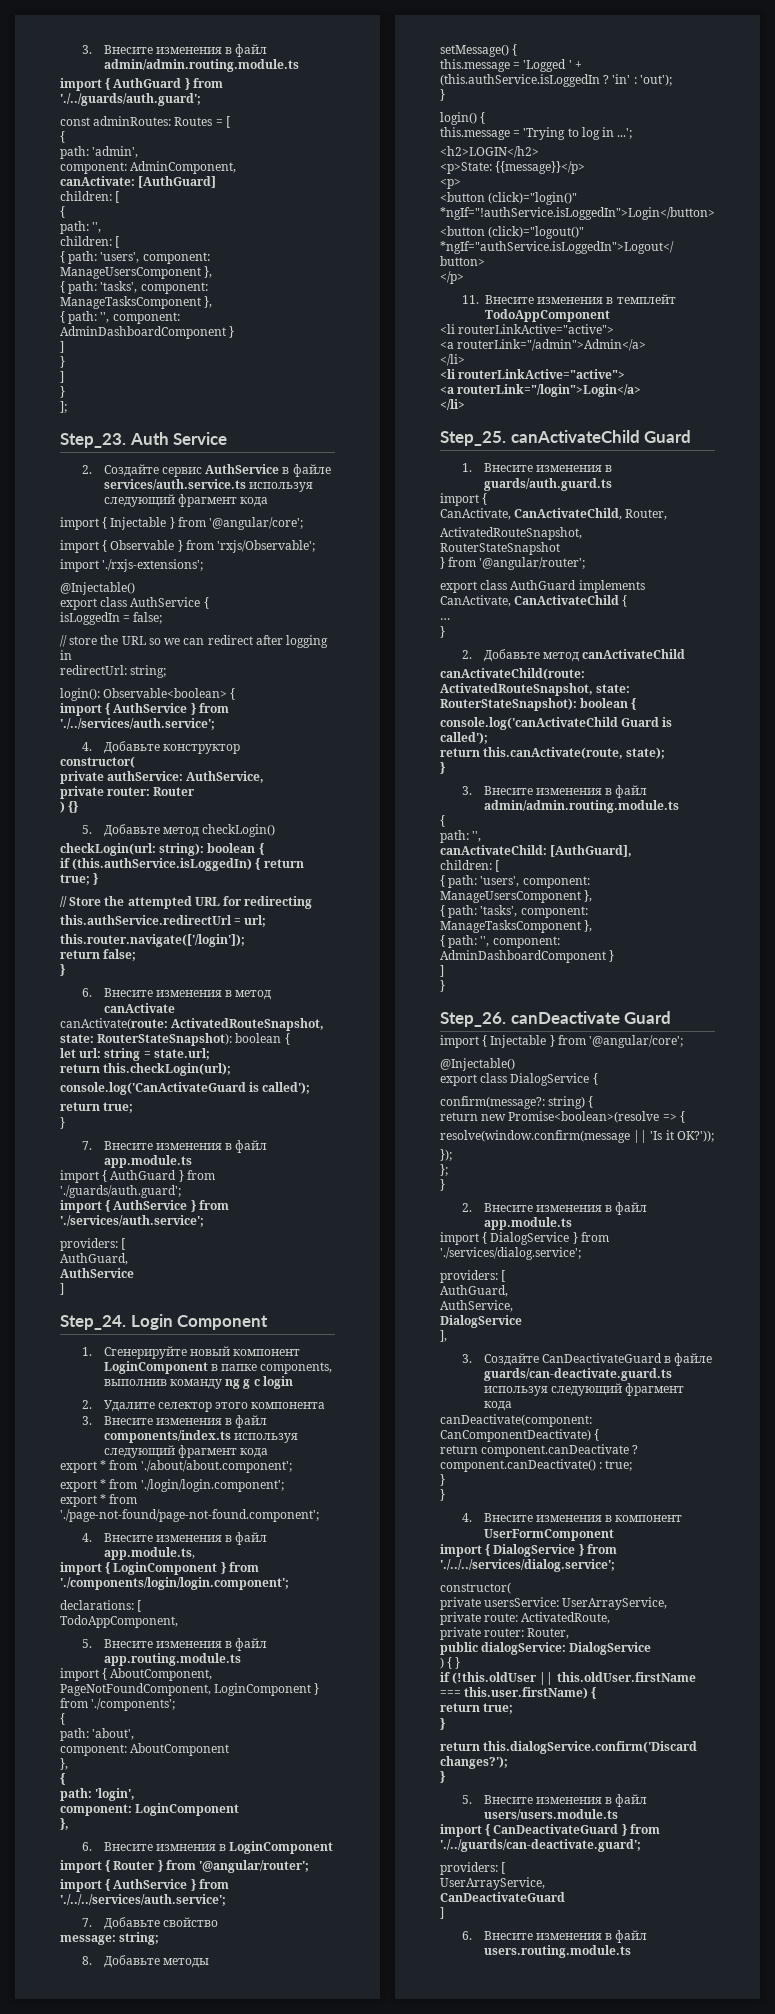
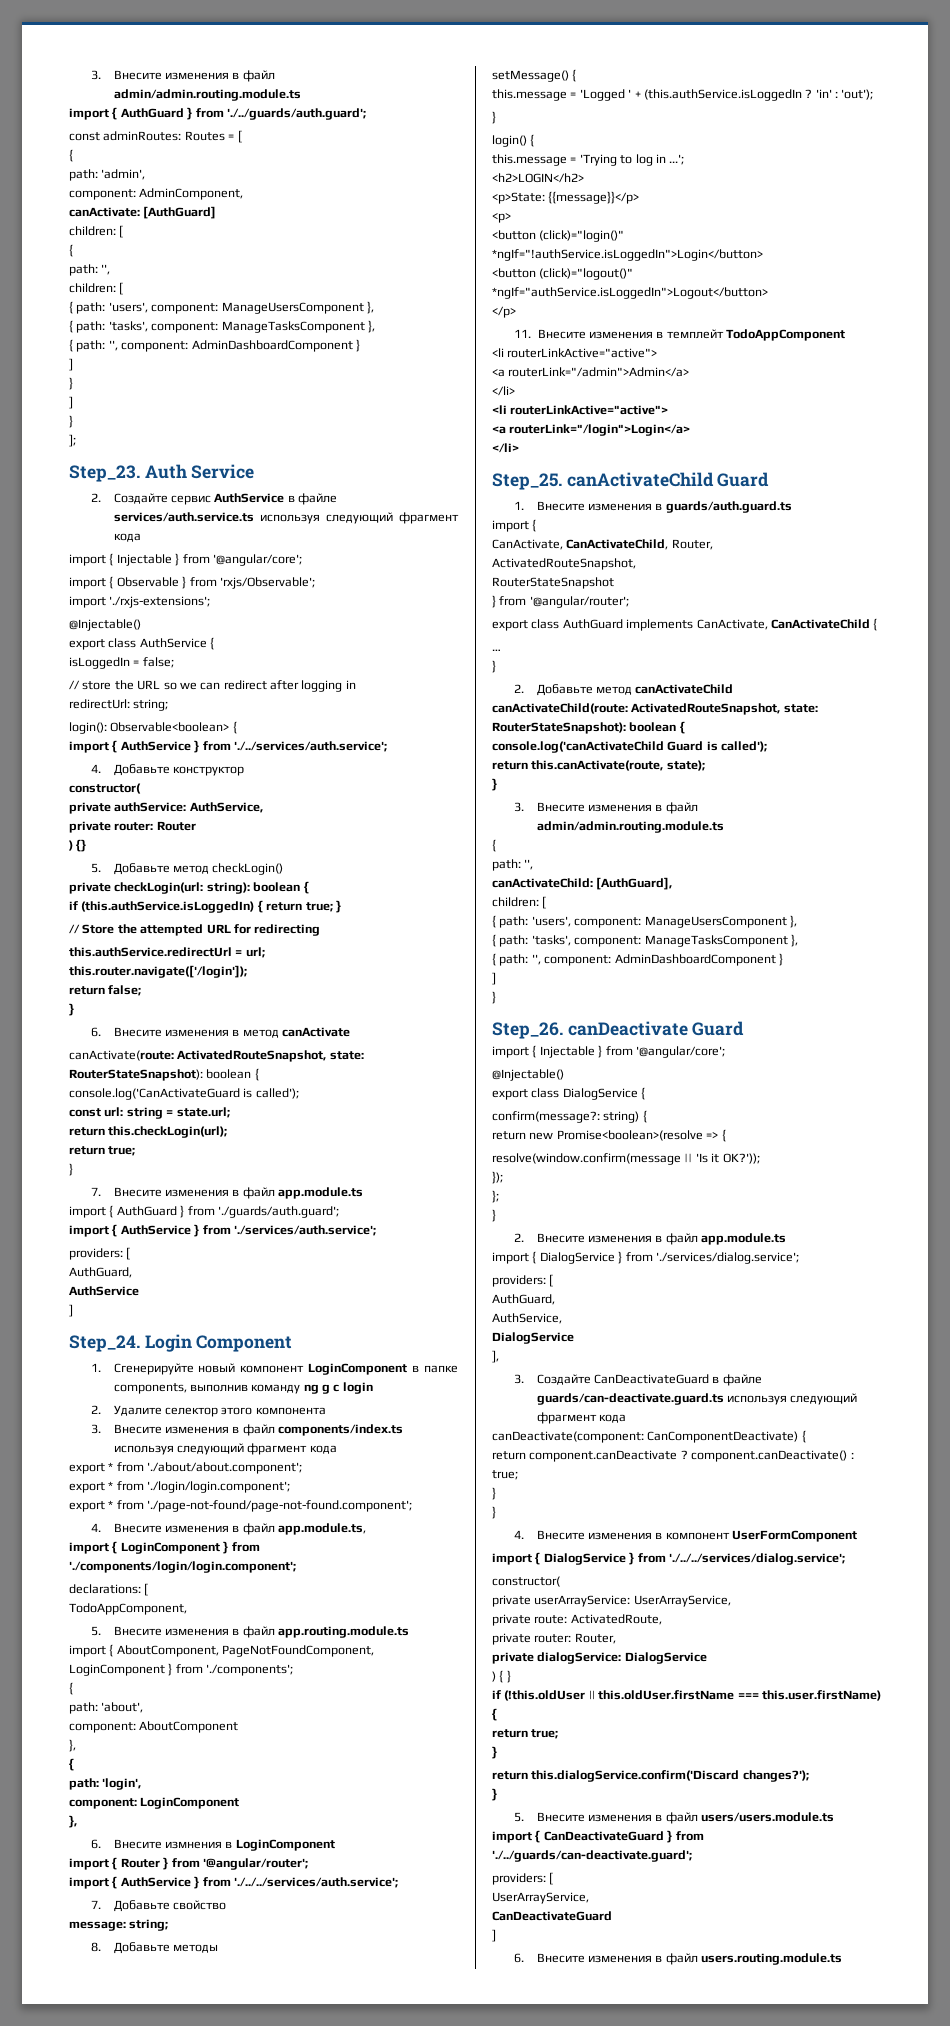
(276, 830) none -> [69,882,111,894] private
[60,1048,76,1058] let -> [69,1088,299,1100] [69,1108,101,1117] console.log('CanActivateGuard is called'); // const
[60,1082,311,1095] // console.log('CanActivateGuard is called'); -> (228, 1132) none
[484,1597,560,1607] usersService: -> [534,1595,631,1607] userArrayService:
[440,1642,478,1655] public -> [492,1652,534,1664] private

